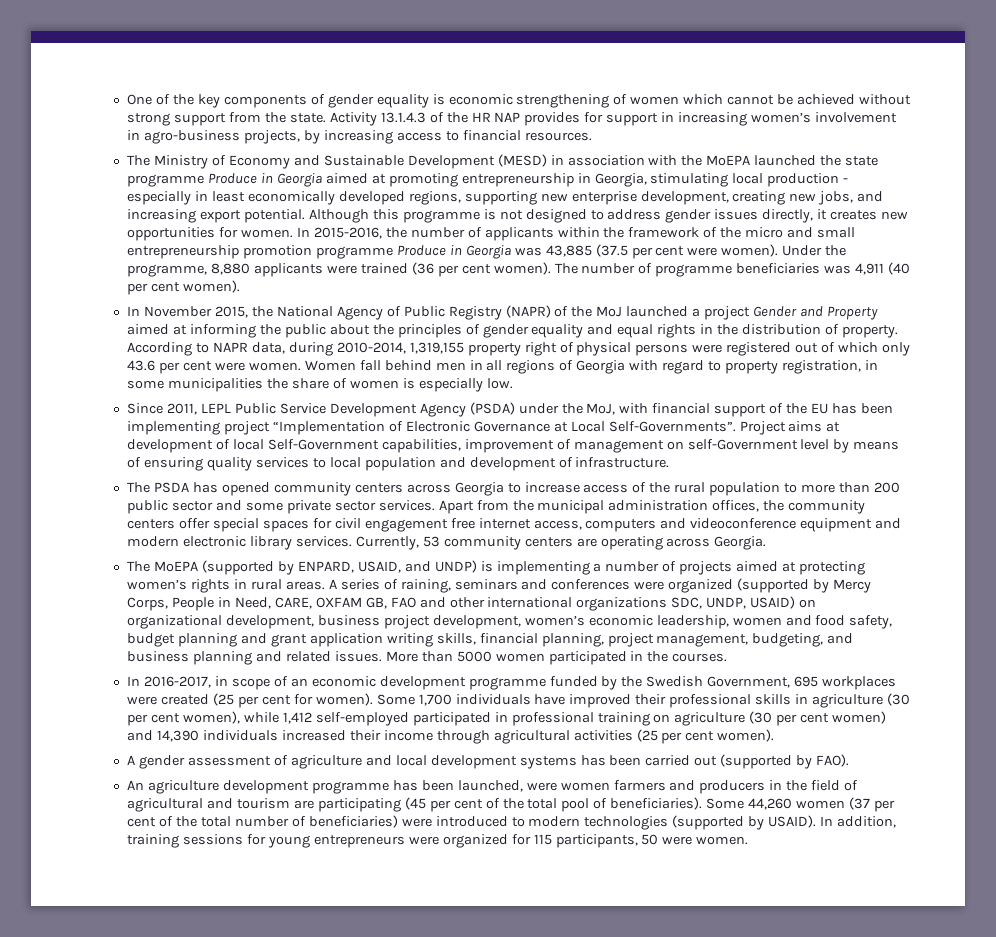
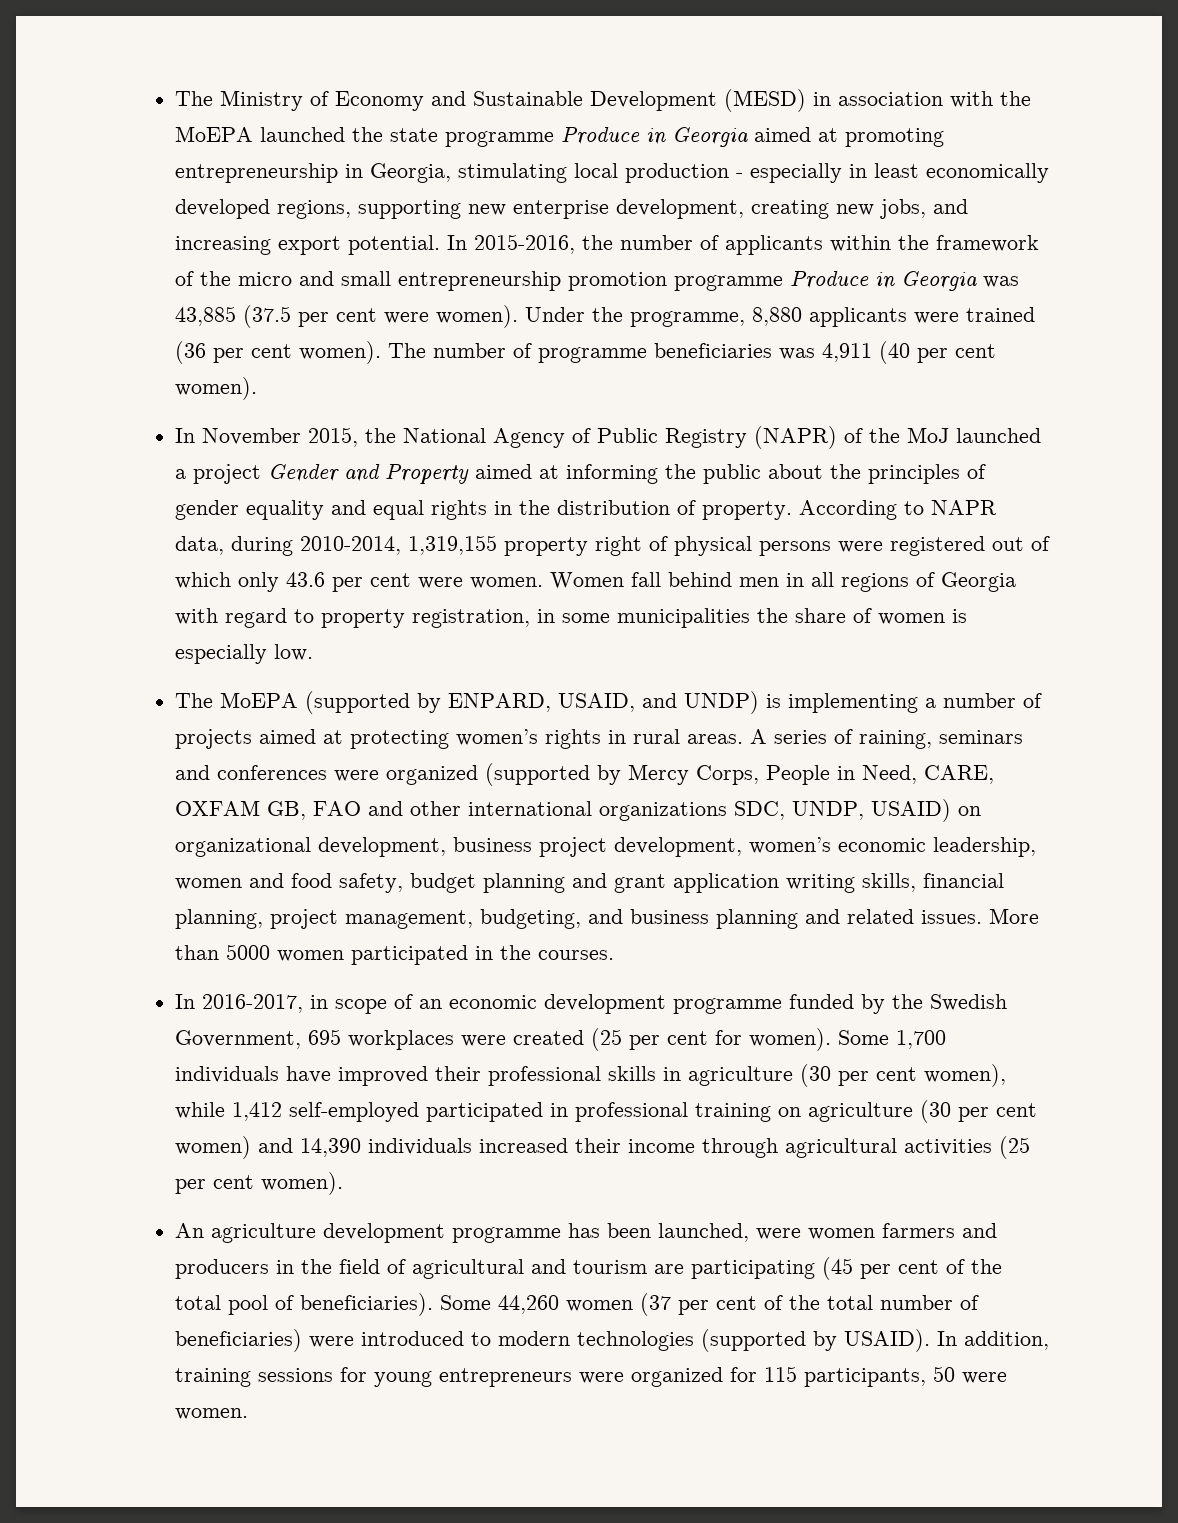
[127,94,911,108] [127,112,897,126] [127,130,592,144] One of the key components of gender equality is economic strengthening of women which cannot be achieved without strong support from the state. Activity 13.1.4.3 of the HR NAP provides for support in increasing women’s involvement in agro-business projects, by increasing access to financial resources. // -> (175, 98) none
[309,209,908,223] [127,227,294,241] Although this programme is not designed to address gender issues directly, it creates new opportunities for women. -> (441, 245) none
[127,402,893,417] [127,421,841,435] [127,439,900,453] [127,457,670,471] [127,482,900,496] [127,500,866,514] [127,518,902,532] [127,536,767,550] // Since 2011, LEPL Public Service Development Agency (PSDA) under the MoJ, with financial support of the EU has been implementing project “Implementation of Electronic Governance at Local Self-Governments”. Project aims at development of local Self-Government capabilities, improvement of management on self-Government level by means of ensuring quality services to local population and development of infrastructure. // The PSDA has opened community centers across Georgia to increase access of the rural population to more than 200 public sector and some private sector services. Apart from the municipal administration offices, the community centers offer special spaces for civil engagement free internet access, computers and videoconference equipment and modern electronic library services. Currently, 53 community centers are operating across Georgia. -> (314, 652) none
[127,754,850,769] // A gender assessment of agriculture and local development systems has been carried out (supported by FAO). -> (344, 1183) none

